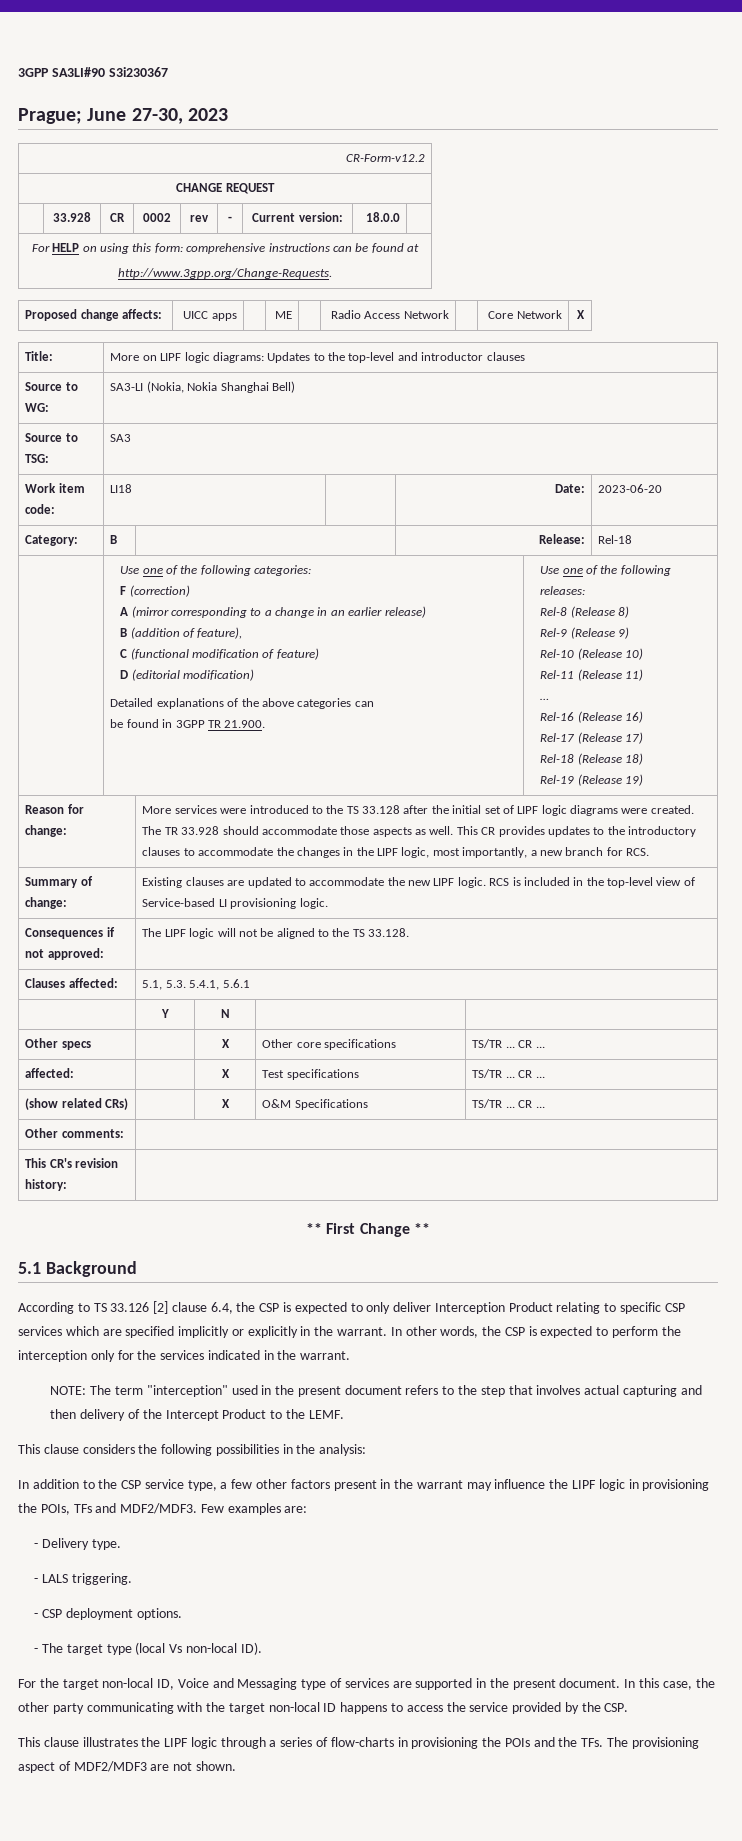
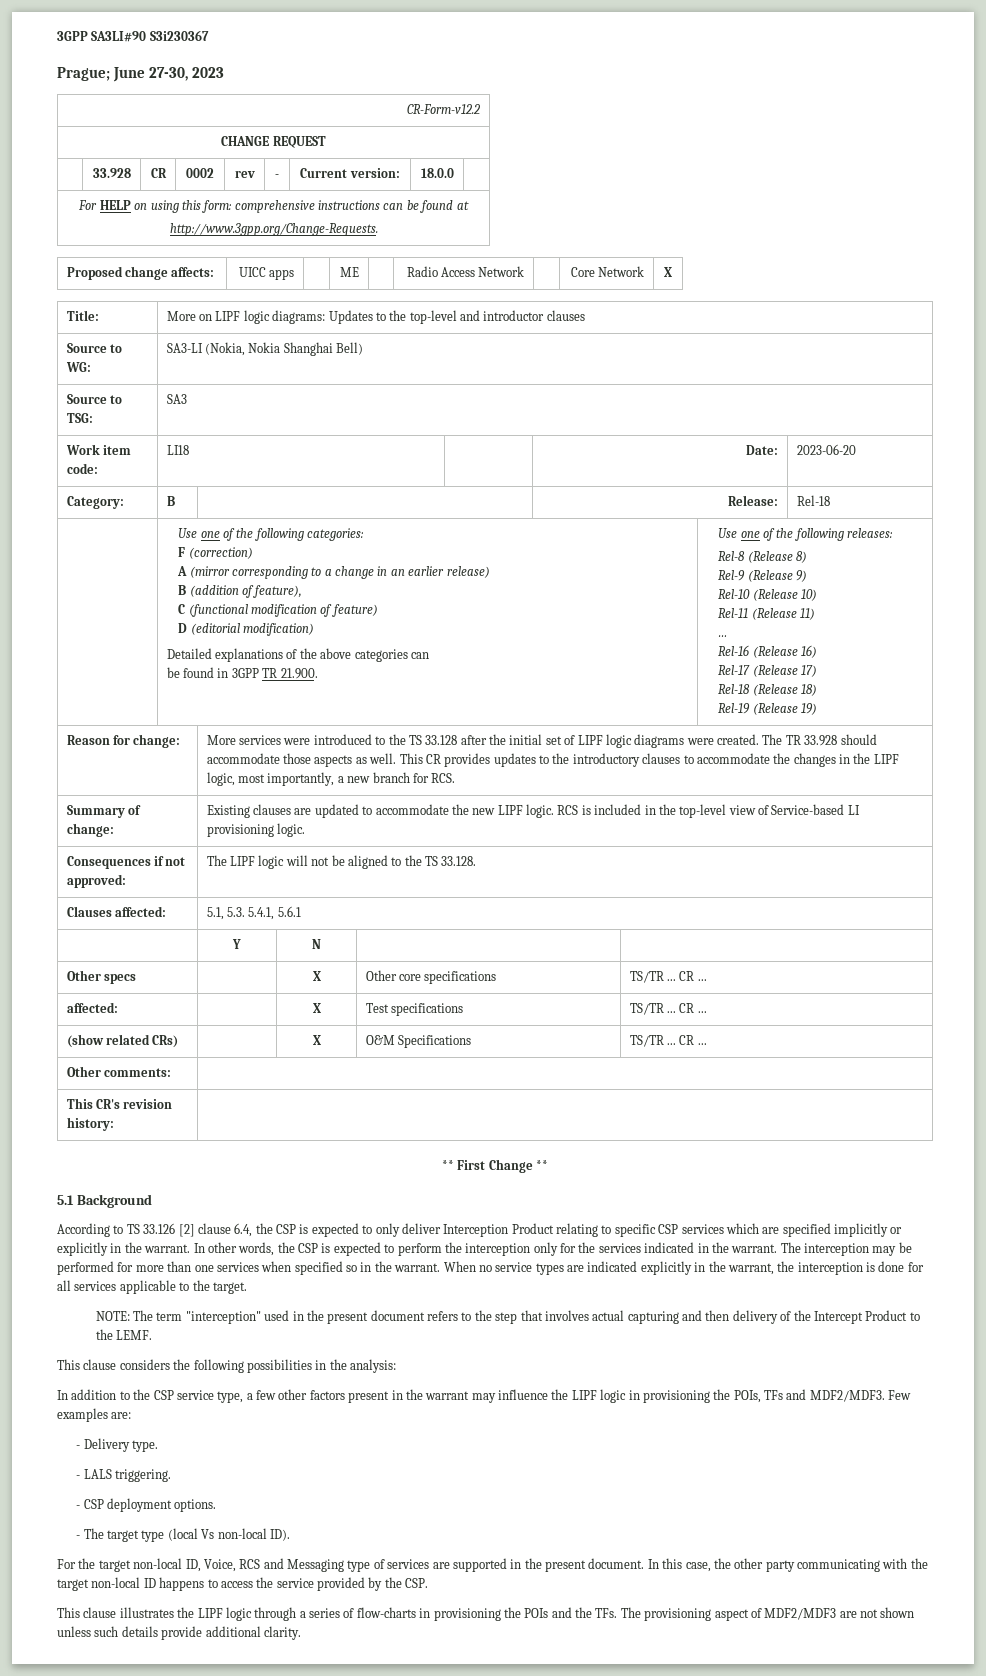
(351, 1355) none -> [780,1242,912,1256] [57,1261,924,1275] [57,1280,247,1294] The interception may be performed for more than one services when specified so in the warrant. When no service types are indicated explicitly in the warrant, the interception is done for all services applicable to the target.
[177,1678,209,1688] Voice -> [203,1559,261,1572] Voice, RCS
[195,1761,236,1771] shown. -> [880,1607,915,1618] [57,1626,301,1640] shown unless such details provide additional clarity.

